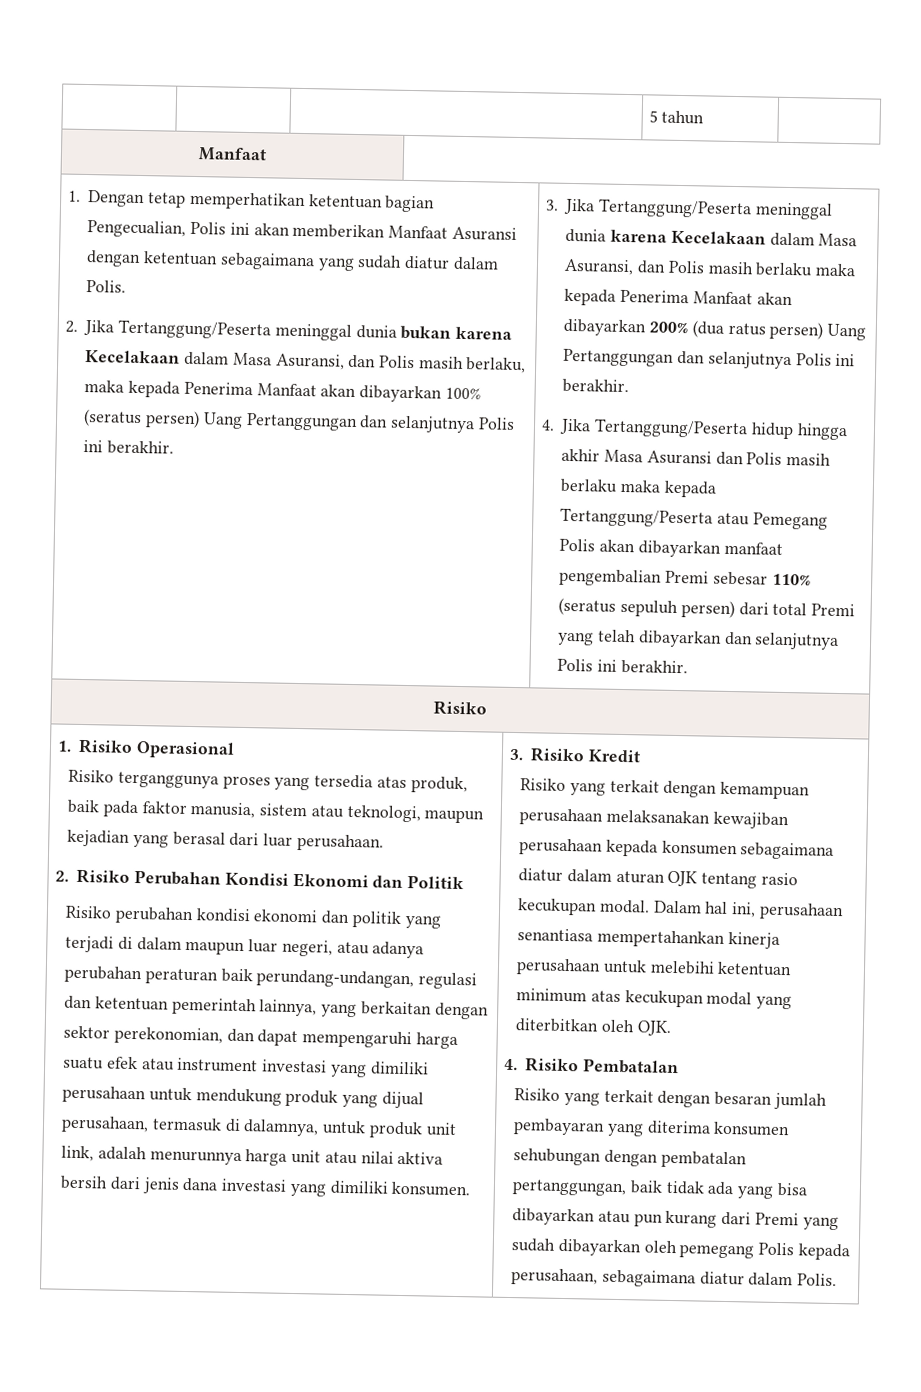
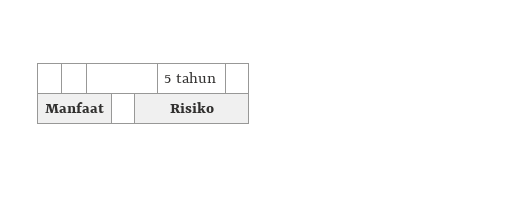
[67,190,436,213] [87,220,517,241] [86,250,499,271] [86,280,127,293] [64,319,512,341] [85,350,527,374] [84,379,481,403] [83,408,515,434] [83,439,175,455] [544,198,833,220] [565,228,858,247] [564,258,856,277] [564,288,793,306] [563,318,866,341] [563,348,856,370] [562,378,630,394] [540,418,848,441] [561,448,831,466] [560,478,717,498] [560,507,828,530] [559,538,783,558] [559,568,811,587] [558,597,855,619] [557,629,840,650] [557,658,688,675] [433,700,487,716] [56,738,236,759] [68,769,468,794] [67,799,485,824] [67,829,384,852] [54,868,464,890] [65,905,441,929] [65,935,425,959] [64,965,478,990] [64,995,489,1020] [63,1025,458,1050] [63,1056,429,1078] [62,1085,424,1109] [61,1115,457,1139] [61,1145,444,1166] [60,1175,471,1197] [508,747,642,763] [520,778,811,800] [519,808,789,830] [519,838,835,860] [518,868,798,889] [517,898,844,921] [517,928,780,949] [516,958,793,977] [516,988,793,1010] [515,1018,672,1036] [503,1057,680,1075] [514,1088,827,1110] [513,1118,791,1137] [513,1148,747,1169] [512,1179,808,1199] [512,1208,839,1231] [511,1238,850,1261] [511,1268,838,1288] // 1. Dengan tetap memperhatikan ketentuan bagian Pengecualian, Polis ini akan memberikan Manfaat Asuransi dengan ketentuan sebagaimana yang sudah diatur dalam Polis. // 2. Jika Tertanggung/Peserta meninggal dunia bukan karena Kecelakaan dalam Masa Asuransi, dan Polis masih berlaku, maka kepada Penerima Manfaat akan dibayarkan 100% (seratus persen) Uang Pertanggungan dan selanjutnya Polis ini berakhir. | 3. Jika Tertanggung/Peserta meninggal dunia karena Kecelakaan dalam Masa Asuransi, dan Polis masih berlaku maka kepada Penerima Manfaat akan dibayarkan 200% (dua ratus persen) Uang Pertanggungan dan selanjutnya Polis ini berakhir. // 4. Jika Tertanggung/Peserta hidup hingga akhir Masa Asuransi dan Polis masih berlaku maka kepada Tertanggung/Peserta atau Pemegang Polis akan dibayarkan manfaat pengembalian Premi sebesar 110% (seratus sepuluh persen) dari total Premi yang telah dibayarkan dan selanjutnya Polis ini berakhir. // Risiko // 1. Risiko Operasional // Risiko terganggunya proses yang tersedia atas produk, baik pada faktor manusia, sistem atau teknologi, maupun kejadian yang berasal dari luar perusahaan. // 2. Risiko Perubahan Kondisi Ekonomi dan Politik // Risiko perubahan kondisi ekonomi dan politik yang terjadi di dalam maupun luar negeri, atau adanya perubahan peraturan baik perundang-undangan, regulasi dan ketentuan pemerintah lainnya, yang berkaitan dengan sektor perekonomian, dan dapat mempengaruhi harga suatu efek atau instrument investasi yang dimiliki perusahaan untuk mendukung produk yang dijual perusahaan, termasuk di dalamnya, untuk produk unit link, adalah menurunnya harga unit atau nilai aktiva bersih dari jenis dana investasi yang dimiliki konsumen. | 3. Risiko Kredit // Risiko yang terkait dengan kemampuan perusahaan melaksanakan kewajiban perusahaan kepada konsumen sebagaimana diatur dalam aturan OJK tentang rasio kecukupan modal. Dalam hal ini, perusahaan senantiasa mempertahankan kinerja perusahaan untuk melebihi ketentuan minimum atas kecukupan modal yang diterbitkan oleh OJK. // 4. Risiko Pembatalan // Risiko yang terkait dengan besaran jumlah pembayaran yang diterima konsumen sehubungan dengan pembatalan pertanggungan, baik tidak ada yang bisa dibayarkan atau pun kurang dari Premi yang sudah dibayarkan oleh pemegang Polis kepada perusahaan, sebagaimana diatur dalam Polis. -> [169,102,214,113] | | Risiko

